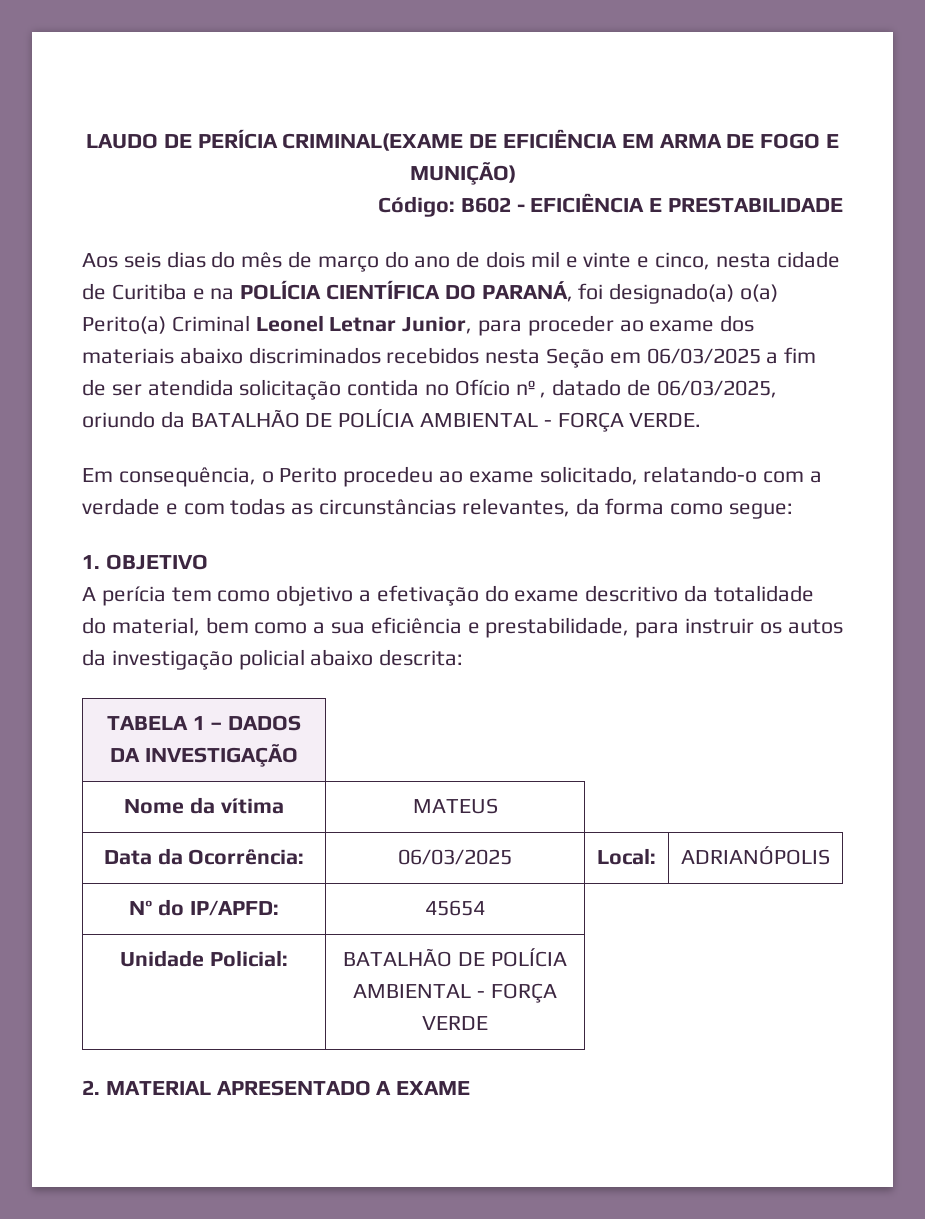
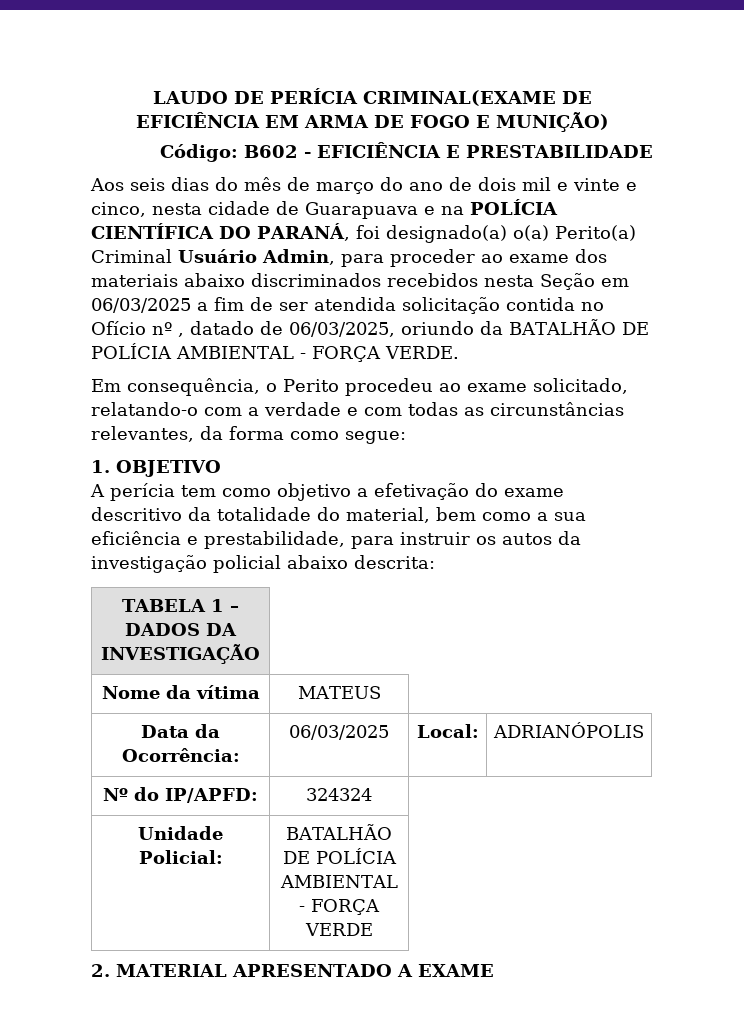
[111,283,187,300] Curitiba -> [305,202,418,219] Guarapuava
[255,315,473,334] Leonel Letnar Junior, -> [178,249,335,265] Usuário Admin,
[425,900,485,916] 45654 -> [306,788,372,801] 324324

